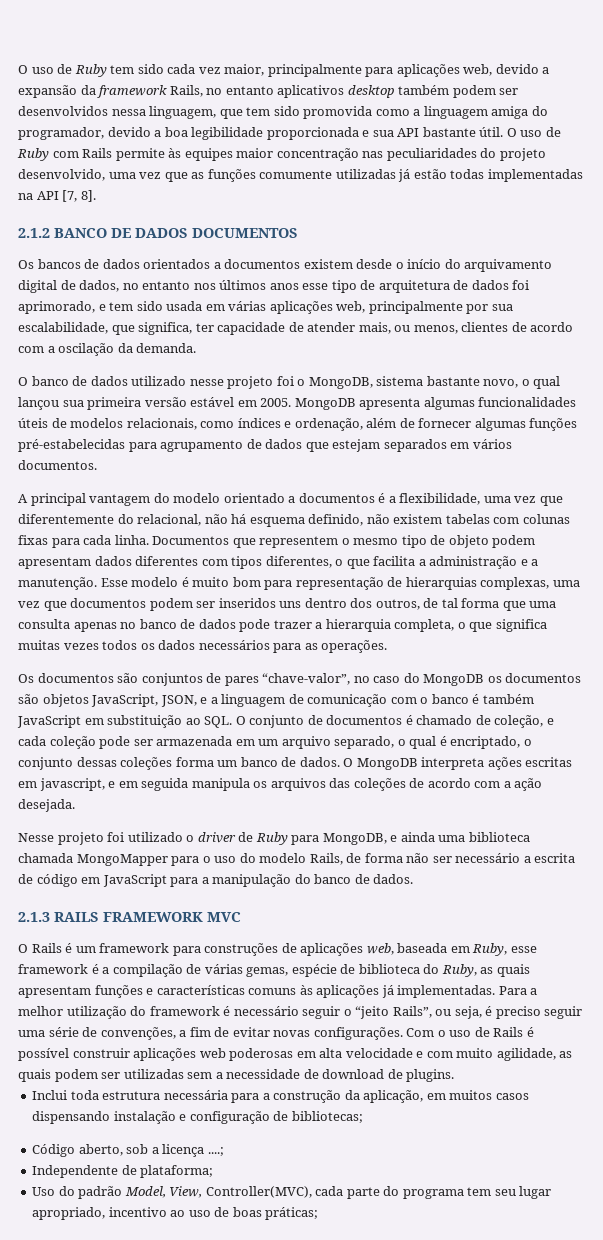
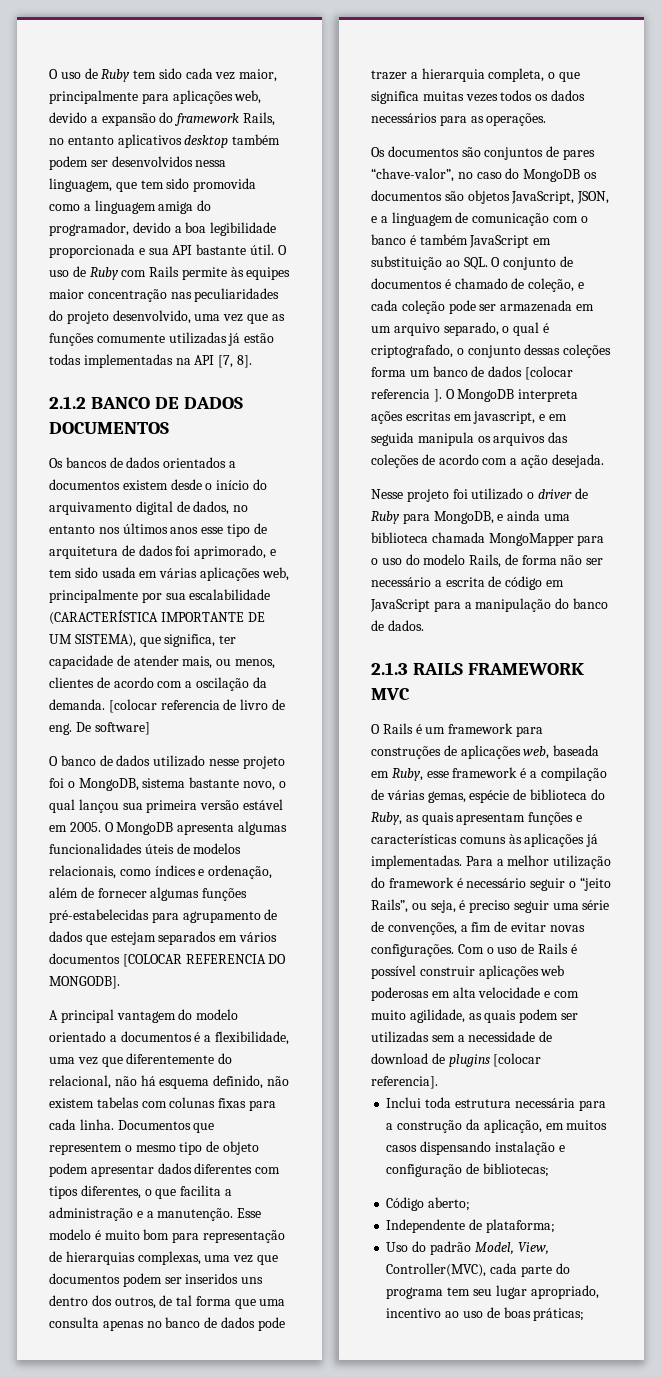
[80,85,96,95] da -> [159,112,174,123] do
[18,322,108,334] escalabilidade, -> [189,589,271,600] [49,610,265,625] [49,634,136,647] escalabilidade (CARACTERÍSTICA IMPORTANTE DE UM SISTEMA),
(197, 348) none -> [108,699,285,713] [49,722,150,735] [colocar referencia de livro de eng. De software]
(292, 402) none -> [104,822,114,832] O
[18,460,97,470] documentos. -> [49,953,287,967] [49,976,120,989] documentos [COLOCAR REFERENCIA DO MONGODB].
[18,557,91,569] apresentam -> [90,1165,154,1177] apresentar
[450,736,521,749] encriptado, -> [371,344,453,358] criptografado,
[299,757,340,767] dados. -> [488,366,573,380] [371,389,442,402] dados [colocar referencia ].
[406,1069,455,1082] plugins. -> [448,1053,542,1067] [371,1076,438,1089] plugins [colocar referencia].
[78,1144,224,1157] aberto, sob a licença ....; -> [428,1197,471,1211] aberto;

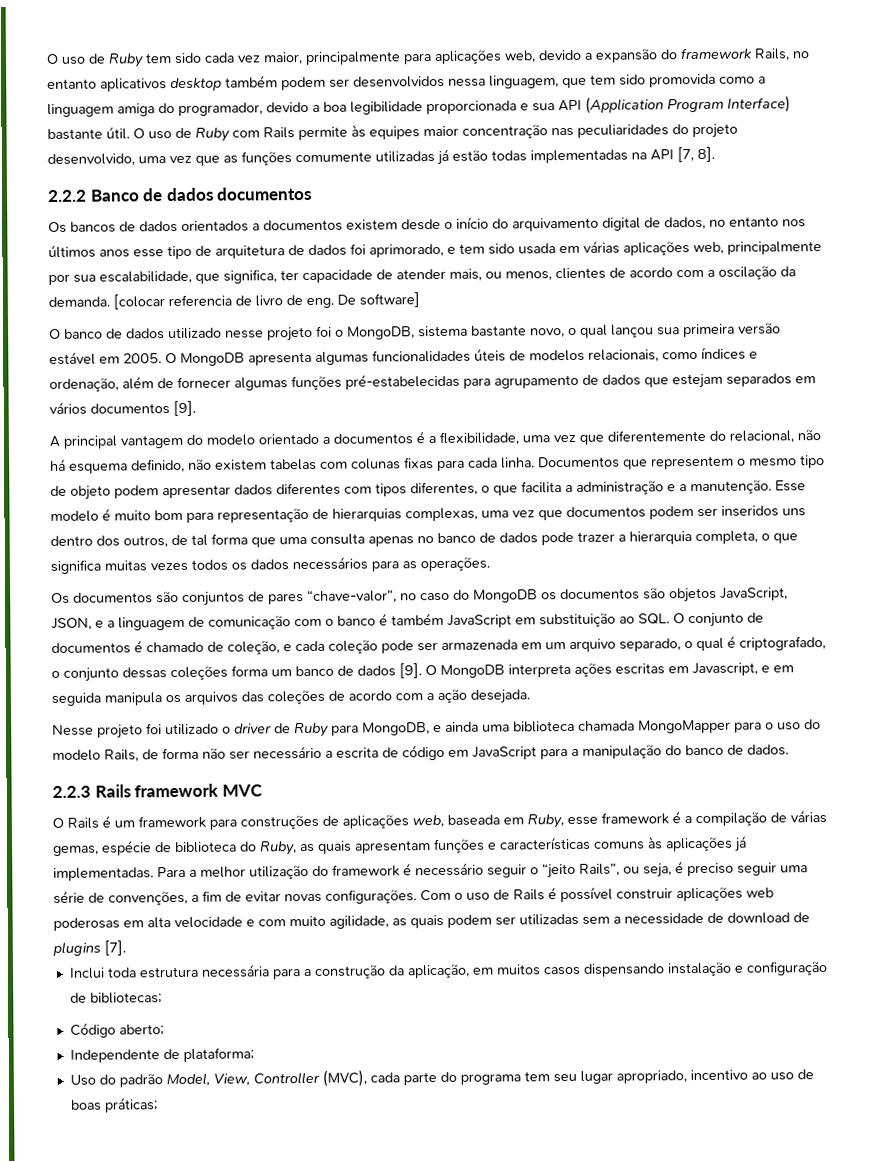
(193, 250) none -> [585,95,791,114] (Application Program Interface)
[49,396,244,409] [49,422,169,434] 2.1.2 BANCO DE DADOS DOCUMENTOS -> [47,186,313,202] 2.2.2 Banco de dados documentos
[189,589,271,600] [49,610,265,625] [49,634,136,647] escalabilidade (CARACTERÍSTICA IMPORTANTE DE UM SISTEMA), -> [99,270,192,284] escalabilidade,
[122,954,287,967] [49,976,120,989] [COLOCAR REFERENCIA DO MONGODB]. -> [173,400,196,417] [9].
[524,366,573,380] [371,389,442,402] [colocar referencia ]. -> [399,663,422,679] [9].
[473,411,536,424] javascript, -> [692,662,758,677] Javascript,
[371,662,585,675] 2.1.3 RAILS FRAMEWORK -> [52,783,220,798] 2.2.3 Rails framework
[493,1053,542,1067] [371,1076,438,1089] [colocar referencia]. -> [104,940,126,956] [7].
[386,1263,487,1277] Controller(MVC), -> [252,1069,367,1087] Controller (MVC),

